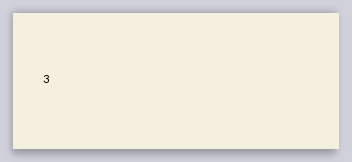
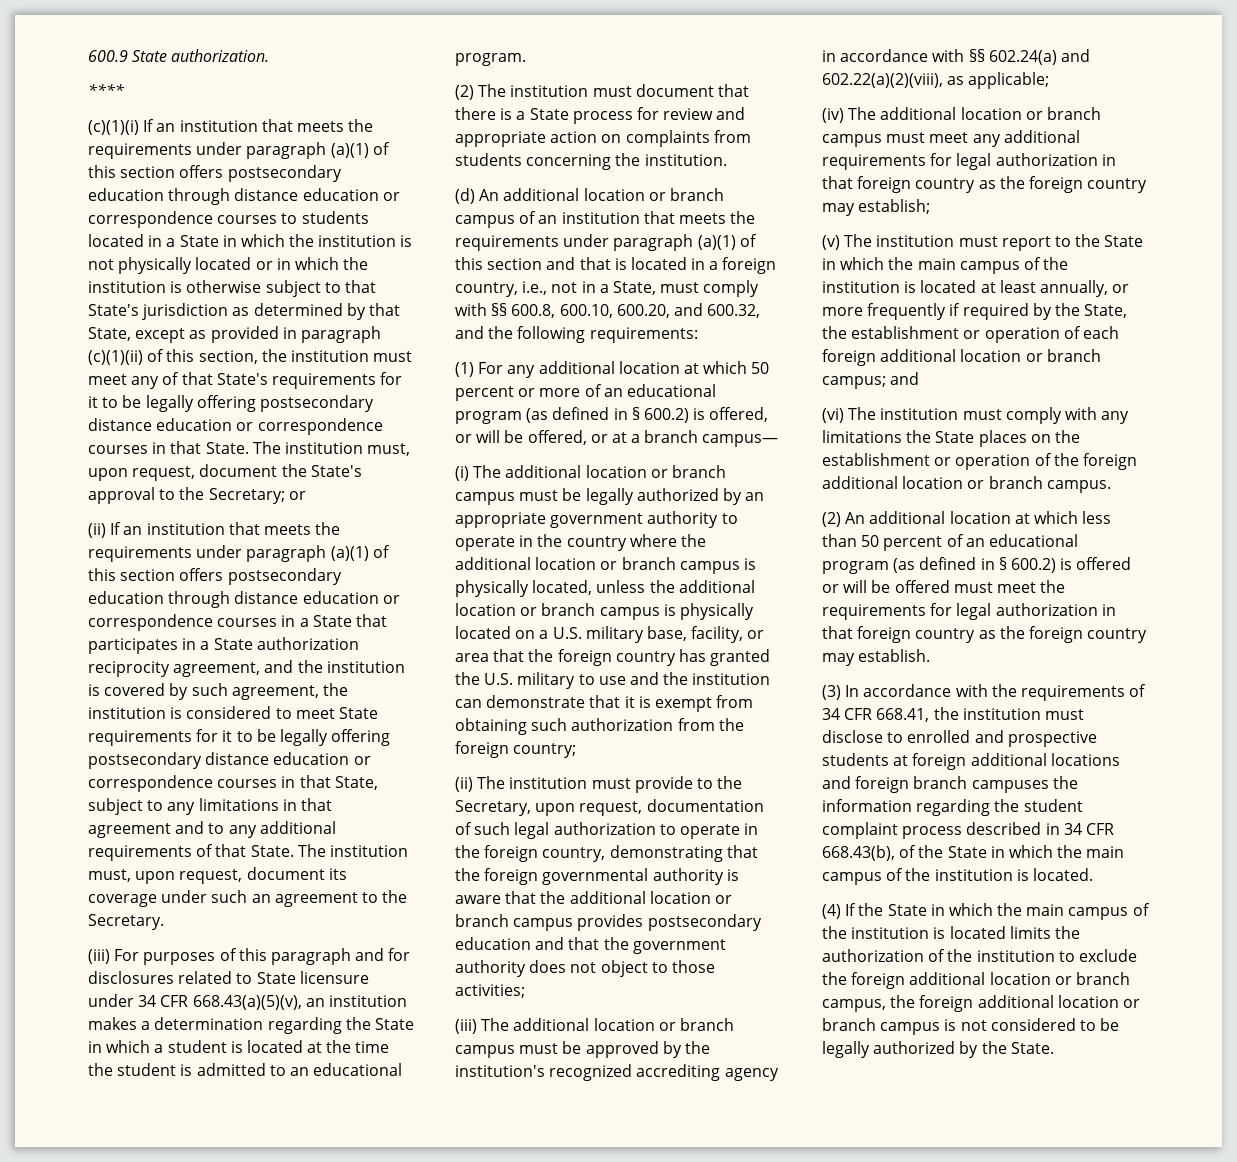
[43,75,50,83] 3 -> [88,49,270,62] [88,84,125,97] [88,119,374,135] [88,142,390,159] [88,165,342,182] [88,188,400,205] [88,211,369,228] [88,234,413,247] [88,257,369,274] [88,280,376,297] [88,303,400,320] [88,326,381,343] [88,349,413,365] [88,372,403,389] [88,395,374,412] [88,418,383,435] [88,441,411,456] [88,464,362,481] [88,487,306,504] [88,522,341,538] [88,545,390,562] [88,568,342,585] [88,591,400,608] [88,614,387,631] [88,637,359,654] [88,660,405,677] [88,683,348,700] [88,706,378,719] [88,729,391,746] [88,752,371,769] [88,775,378,792] [88,798,332,815] [88,821,336,838] [88,844,408,861] [88,867,347,884] [88,890,408,907] [88,914,164,930] [88,948,411,965] [88,971,369,984] [88,994,407,1010] [88,1017,414,1034] [88,1040,390,1053] [88,1063,403,1076] [455,53,526,66] [455,84,749,100] [455,107,746,124] [455,130,751,147] [455,153,727,170] [455,188,724,204] [455,211,756,228] [455,234,757,251] [455,257,777,274] [455,280,760,297] [455,303,761,318] [455,326,698,343] [455,361,770,378] [455,384,716,401] [455,407,769,424] [455,430,779,447] [455,465,726,481] [455,488,765,505] [455,511,738,528] [455,534,706,551] [455,557,756,574] [455,580,755,597] [455,603,754,620] [455,626,765,643] [455,649,771,666] [455,672,771,689] [455,695,754,712] [455,718,744,735] [455,741,577,758] [455,776,743,793] [455,799,764,816] [455,822,759,839] [455,845,758,862] [455,868,739,885] [455,891,732,904] [455,914,762,931] [455,937,726,954] [455,960,715,977] [455,984,525,998] [455,1018,734,1034] [455,1041,710,1058] [455,1064,779,1081] [822,49,1090,65] [822,72,1050,89] [822,107,1101,123] [822,130,1080,147] [822,153,1116,170] [822,176,1148,193] [822,199,931,216] [822,234,1144,251] [822,257,1069,274] [822,280,1130,297] [822,303,1128,320] [822,326,1119,343] [822,349,1101,366] [822,372,920,389] [822,407,1130,424] [822,430,1080,447] [822,453,1137,470] [822,476,1111,493] [822,511,1112,527] [822,534,1078,551] [822,557,1132,574] [822,580,1066,593] [822,603,1116,620] [822,626,1148,643] [822,649,931,666] [822,684,1147,701] [822,707,1084,722] [822,730,1097,747] [822,753,1120,770] [822,776,1078,793] [822,799,1083,816] [822,822,1114,839] [822,845,1125,861] [822,868,1093,885] [822,903,1150,920] [822,926,1080,939] [822,949,1137,962] [822,972,1130,989] [822,995,1140,1012] [822,1018,1120,1035] [822,1041,1054,1058] 600.9 State authorization. // **** // (c)(1)(i) If an institution that meets the requirements under paragraph (a)(1) of this section offers postsecondary education through distance education or correspondence courses to students located in a State in which the institution is not physically located or in which the institution is otherwise subject to that State's jurisdiction as determined by that State, except as provided in paragraph (c)(1)(ii) of this section, the institution must meet any of that State's requirements for it to be legally offering postsecondary distance education or correspondence courses in that State. The institution must, upon request, document the State's approval to the Secretary; or // (ii) If an institution that meets the requirements under paragraph (a)(1) of this section offers postsecondary education through distance education or correspondence courses in a State that participates in a State authorization reciprocity agreement, and the institution is covered by such agreement, the institution is considered to meet State requirements for it to be legally offering postsecondary distance education or correspondence courses in that State, subject to any limitations in that agreement and to any additional requirements of that State. The institution must, upon request, document its coverage under such an agreement to the Secretary. // (iii) For purposes of this paragraph and for disclosures related to State licensure under 34 CFR 668.43(a)(5)(v), an institution makes a determination regarding the State in which a student is located at the time the student is admitted to an educational program. // (2) The institution must document that there is a State process for review and appropriate action on complaints from students concerning the institution. // (d) An additional location or branch campus of an institution that meets the requirements under paragraph (a)(1) of this section and that is located in a foreign country, i.e., not in a State, must comply with §§ 600.8, 600.10, 600.20, and 600.32, and the following requirements: // (1) For any additional location at which 50 percent or more of an educational program (as defined in § 600.2) is offered, or will be offered, or at a branch campus— // (i) The additional location or branch campus must be legally authorized by an appropriate government authority to operate in the country where the additional location or branch campus is physically located, unless the additional location or branch campus is physically located on a U.S. military base, facility, or area that the foreign country has granted the U.S. military to use and the institution can demonstrate that it is exempt from obtaining such authorization from the foreign country; // (ii) The institution must provide to the Secretary, upon request, documentation of such legal authorization to operate in the foreign country, demonstrating that the foreign governmental authority is aware that the additional location or branch campus provides postsecondary education and that the government authority does not object to those activities; // (iii) The additional location or branch campus must be approved by the institution's recognized accrediting agency in accordance with §§ 602.24(a) and 602.22(a)(2)(viii), as applicable; // (iv) The additional location or branch campus must meet any additional requirements for legal authorization in that foreign country as the foreign country may establish; // (v) The institution must report to the State in which the main campus of the institution is located at least annually, or more frequently if required by the State, the establishment or operation of each foreign additional location or branch campus; and // (vi) The institution must comply with any limitations the State places on the establishment or operation of the foreign additional location or branch campus. // (2) An additional location at which less than 50 percent of an educational program (as defined in § 600.2) is offered or will be offered must meet the requirements for legal authorization in that foreign country as the foreign country may establish. // (3) In accordance with the requirements of 34 CFR 668.41, the institution must disclose to enrolled and prospective students at foreign additional locations and foreign branch campuses the information regarding the student complaint process described in 34 CFR 668.43(b), of the State in which the main campus of the institution is located. // (4) If the State in which the main campus of the institution is located limits the authorization of the institution to exclude the foreign additional location or branch campus, the foreign additional location or branch campus is not considered to be legally authorized by the State.

